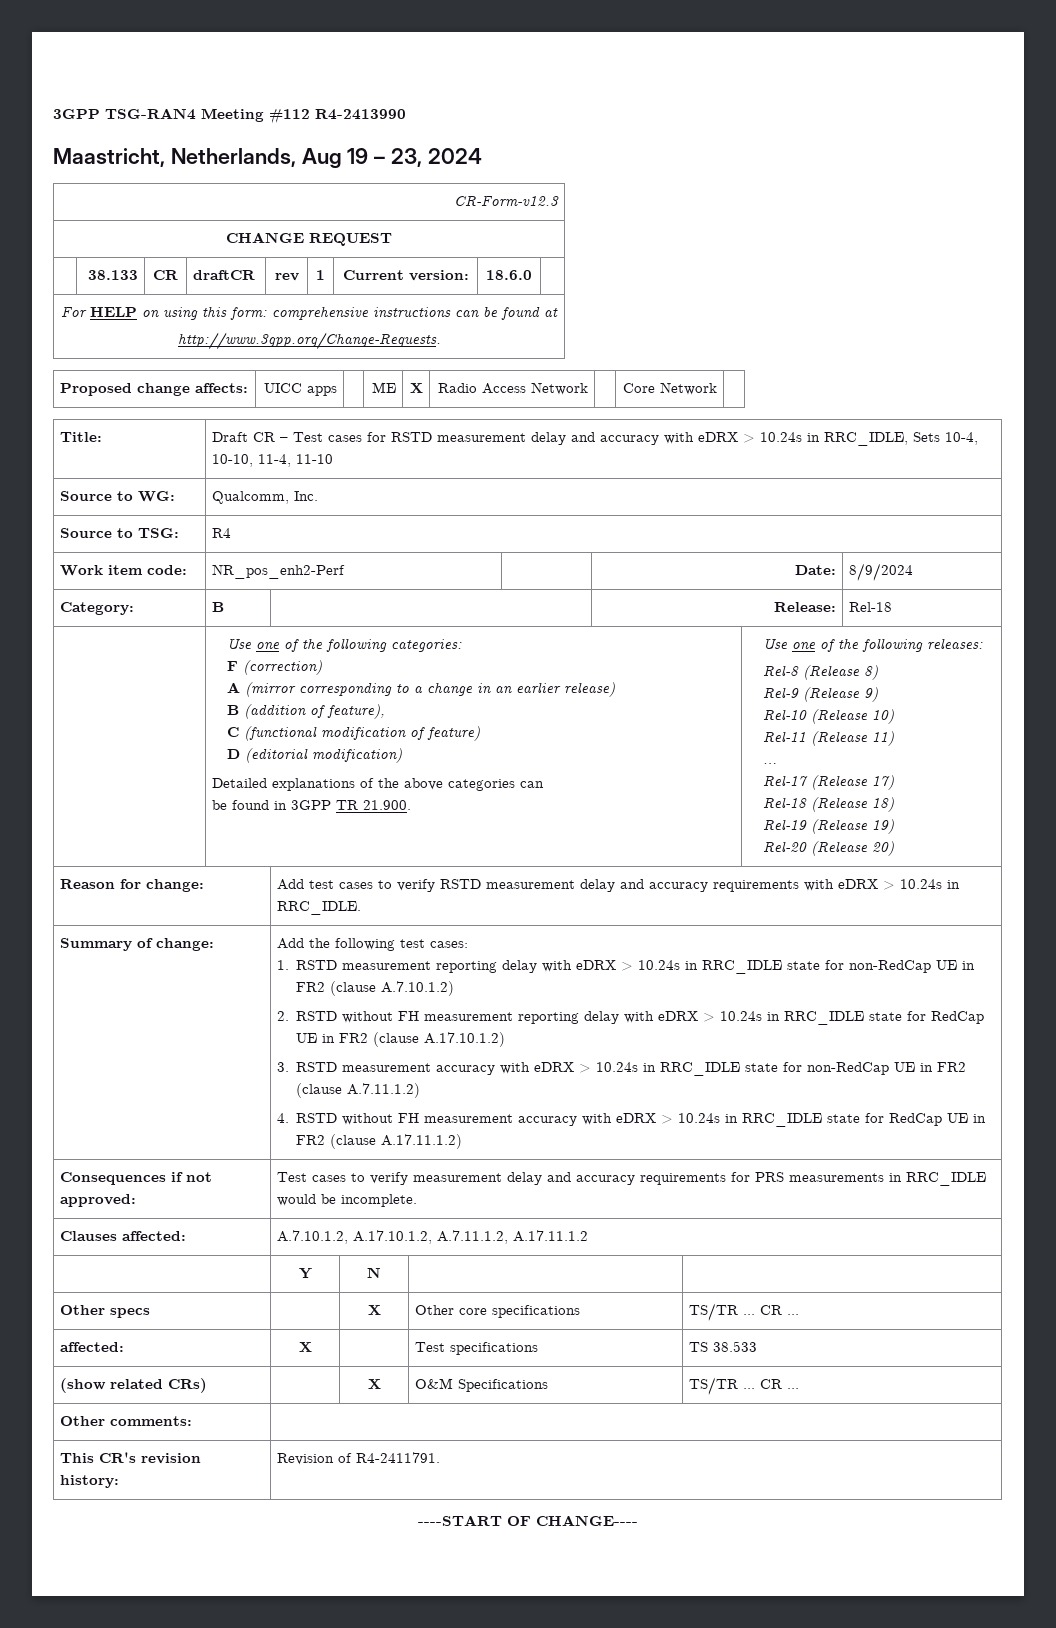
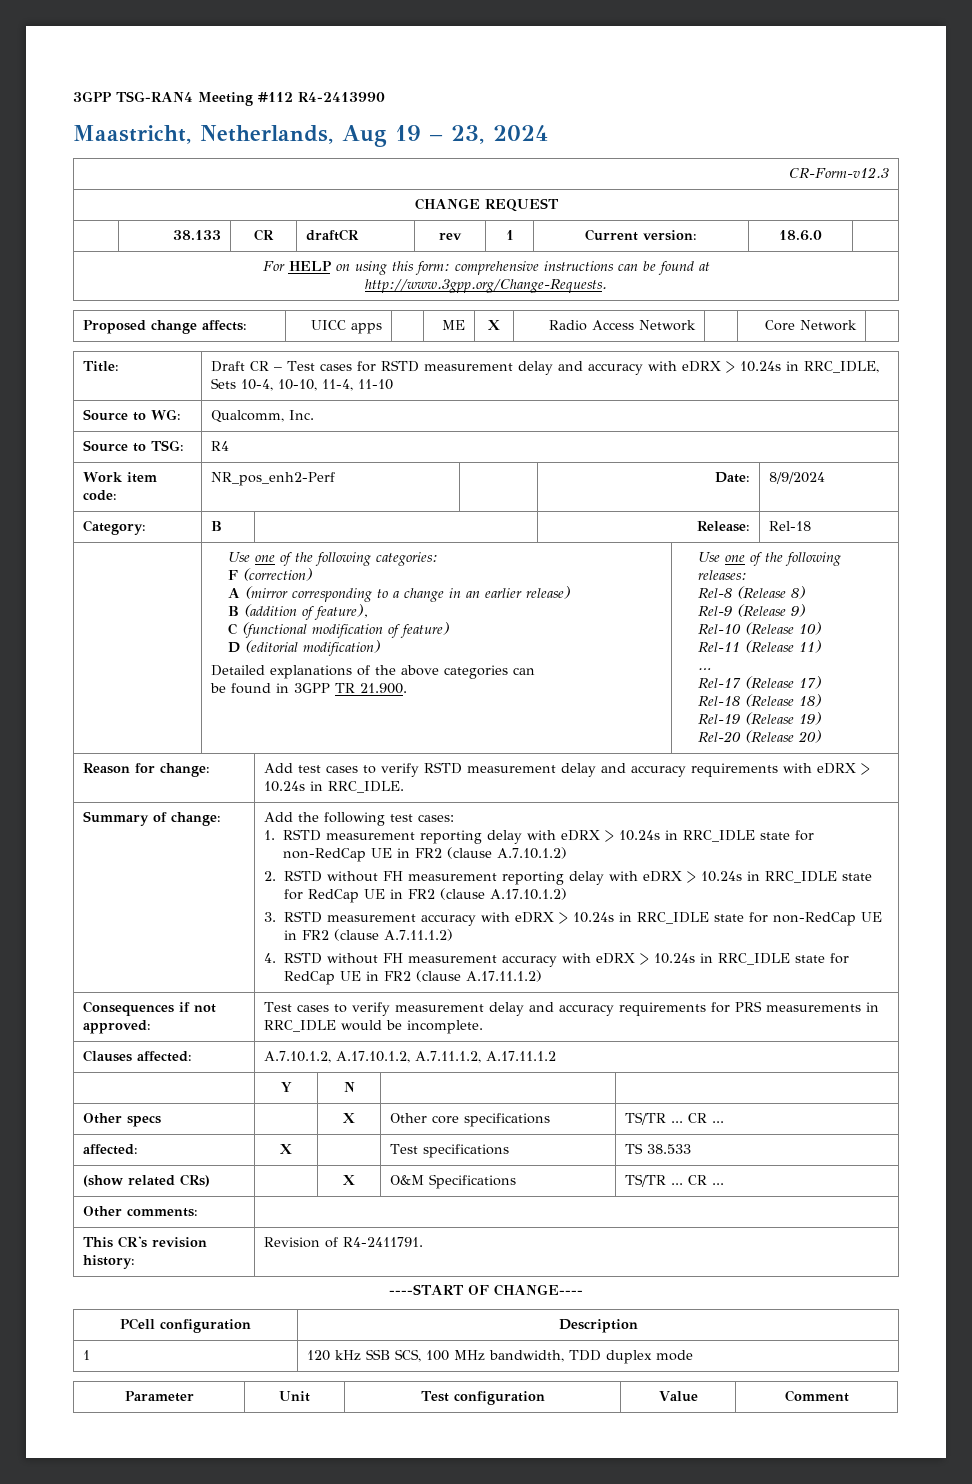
(638, 1520) none -> [120,1318,251,1333] [558,1319,638,1333] [83,1350,91,1360] [307,1349,694,1364] [124,1391,194,1402] [279,1391,310,1402] [420,1391,545,1405] [658,1391,698,1402] [784,1390,849,1402] // PCell configuration | Description // 1 | 120 kHz SSB SCS, 100 MHz bandwidth, TDD duplex mode // Parameter | Unit | Test configuration | Value | Comment

